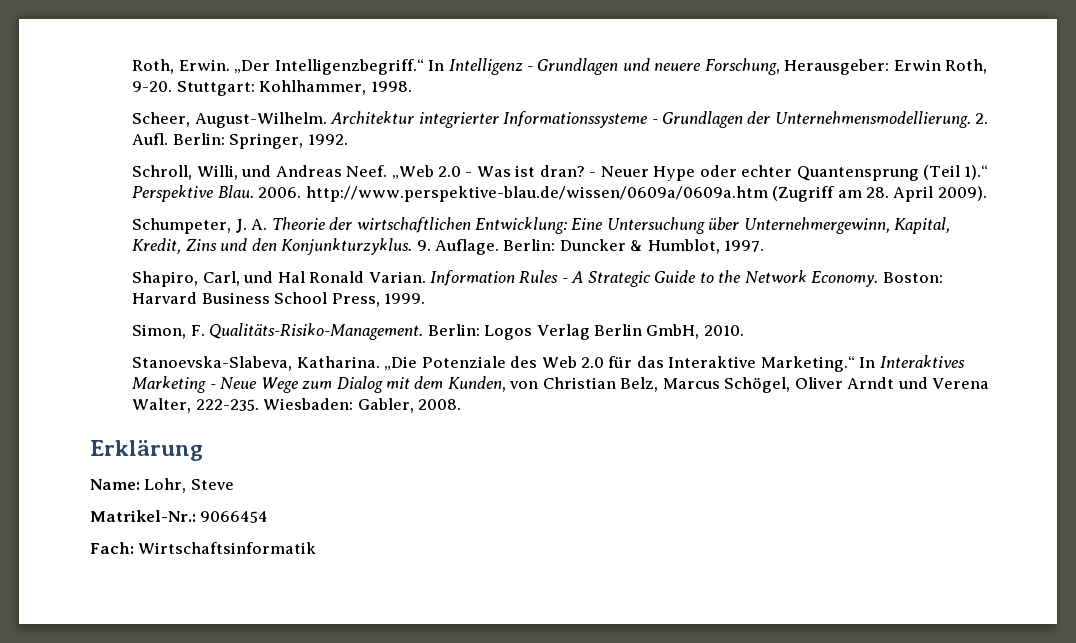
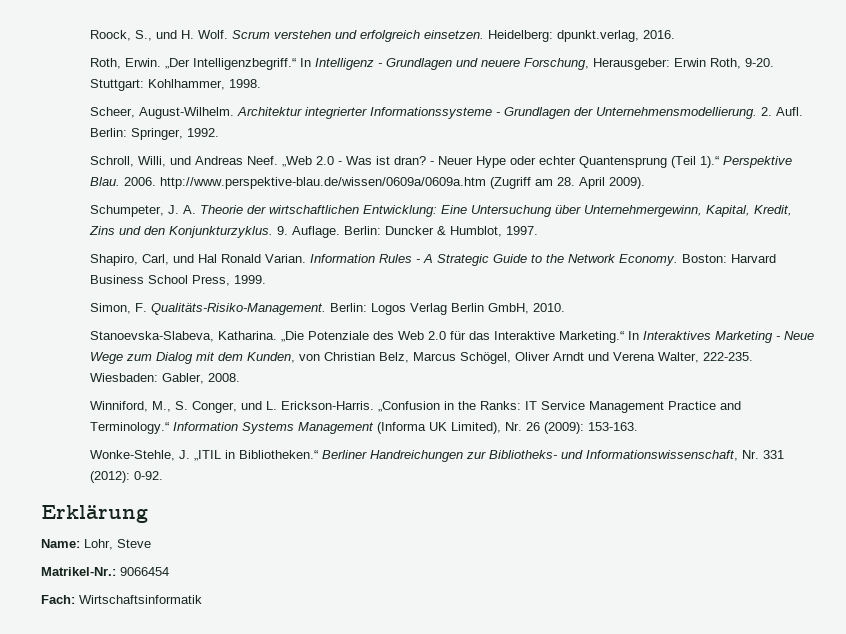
(132, 66) none -> [90,30,676,42] Roock, S., und H. Wolf. Scrum verstehen und erfolgreich einsetzen. Heidelberg: dpunkt.verlag, 2016. //
(462, 404) none -> [90,401,742,413] [90,422,639,434] [90,450,785,462] [90,471,164,483] // Winniford, M., S. Conger, und L. Erickson-Harris. „Confusion in the Ranks: IT Service Management Practice and Terminology.“ Information Systems Management (Informa UK Limited), Nr. 26 (2009): 153-163. // Wonke-Stehle, J. „ITIL in Bibliotheken.“ Berliner Handreichungen zur Bibliotheks- und Informationswissenschaft, Nr. 331 (2012): 0-92.

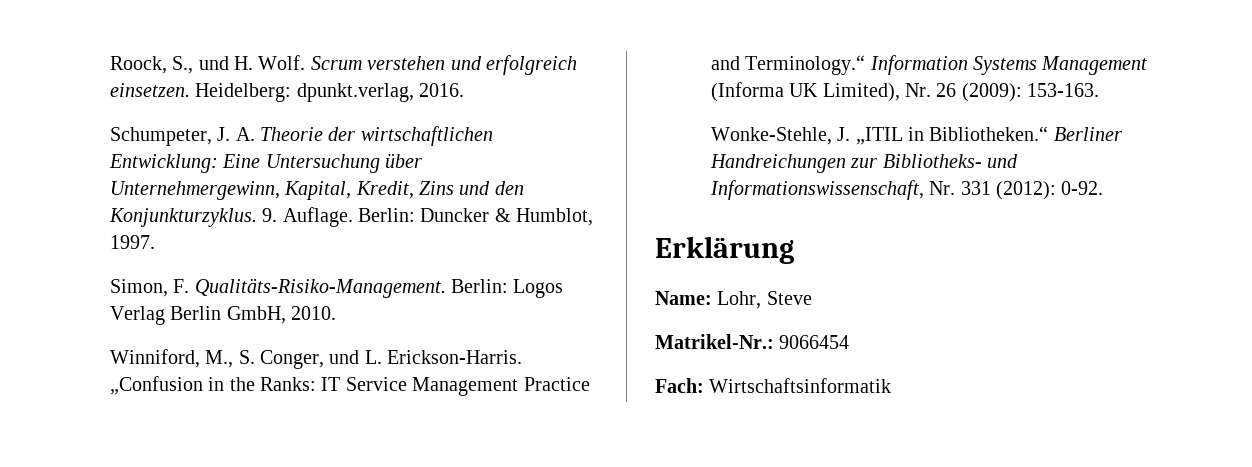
[90,58,775,70] [90,79,262,91] [90,107,804,119] [90,128,220,140] [90,156,793,168] [90,177,646,189] // Roth, Erwin. „Der Intelligenzbegriff.“ In Intelligenz - Grundlagen und neuere Forschung, Herausgeber: Erwin Roth, 9-20. Stuttgart: Kohlhammer, 1998. // Scheer, August-Wilhelm. Architektur integrierter Informationssysteme - Grundlagen der Unternehmensmodellierung. 2. Aufl. Berlin: Springer, 1992. // Schroll, Willi, und Andreas Neef. „Web 2.0 - Was ist dran? - Neuer Hype oder echter Quantensprung (Teil 1).“ Perspektive Blau. 2006. http://www.perspektive-blau.de/wissen/0609a/0609a.htm (Zugriff am 28. April 2009). -> (465, 90) none
[90,254,777,266] [90,275,267,286] // Shapiro, Carl, und Hal Ronald Varian. Information Rules - A Strategic Guide to the Network Economy. Boston: Harvard Business School Press, 1999. -> (155, 242) none
[90,331,815,343] [90,352,754,364] [90,373,241,384] // Stanoevska-Slabeva, Katharina. „Die Potenziale des Web 2.0 für das Interaktive Marketing.“ In Interaktives Marketing - Neue Wege zum Dialog mit dem Kunden, von Christian Belz, Marcus Schögel, Oliver Arndt und Verena Walter, 222-235. Wiesbaden: Gabler, 2008. -> (337, 313) none

